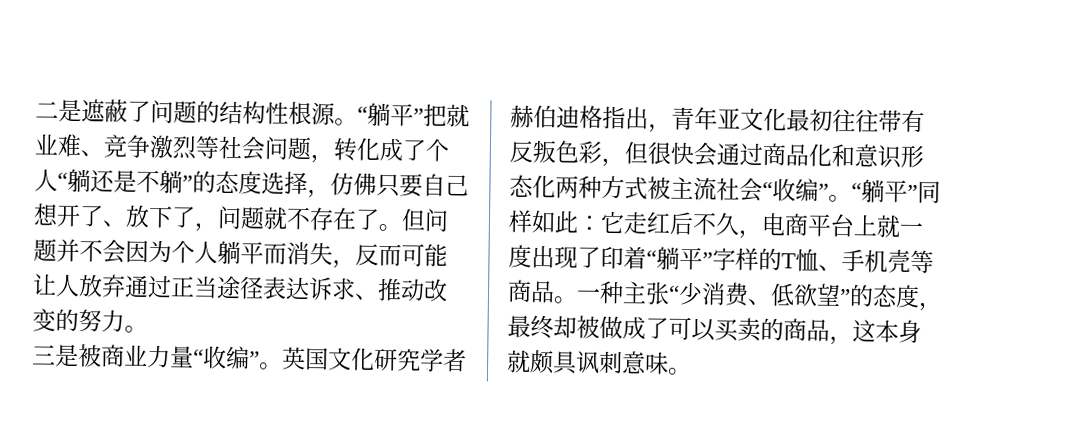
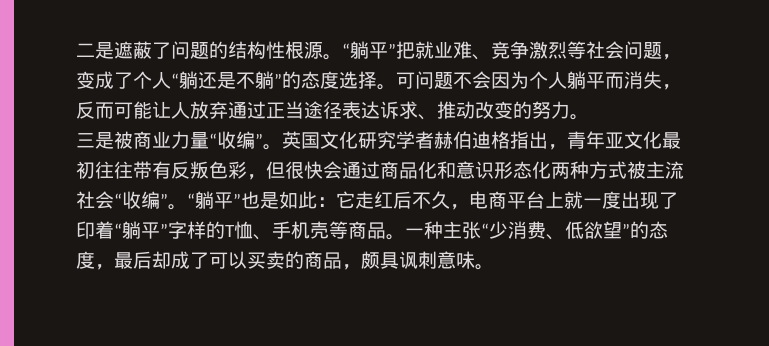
[333,137,381,162] 转化 -> [76,71,95,89] 变
[307,172,469,199] [33,203,449,232] [33,238,80,263] ，仿佛只要自己想开了、放下了，问题就不存在了。但问题并 -> [377,71,453,90] 。可问题
[917,181,941,204] [508,209,533,233] 同样 -> [241,191,279,209] 也是
[530,314,623,340] 终却被做 -> [133,251,171,269] 后却
[852,319,922,344] [506,349,531,373] 这本身就 -> (361, 267) none

